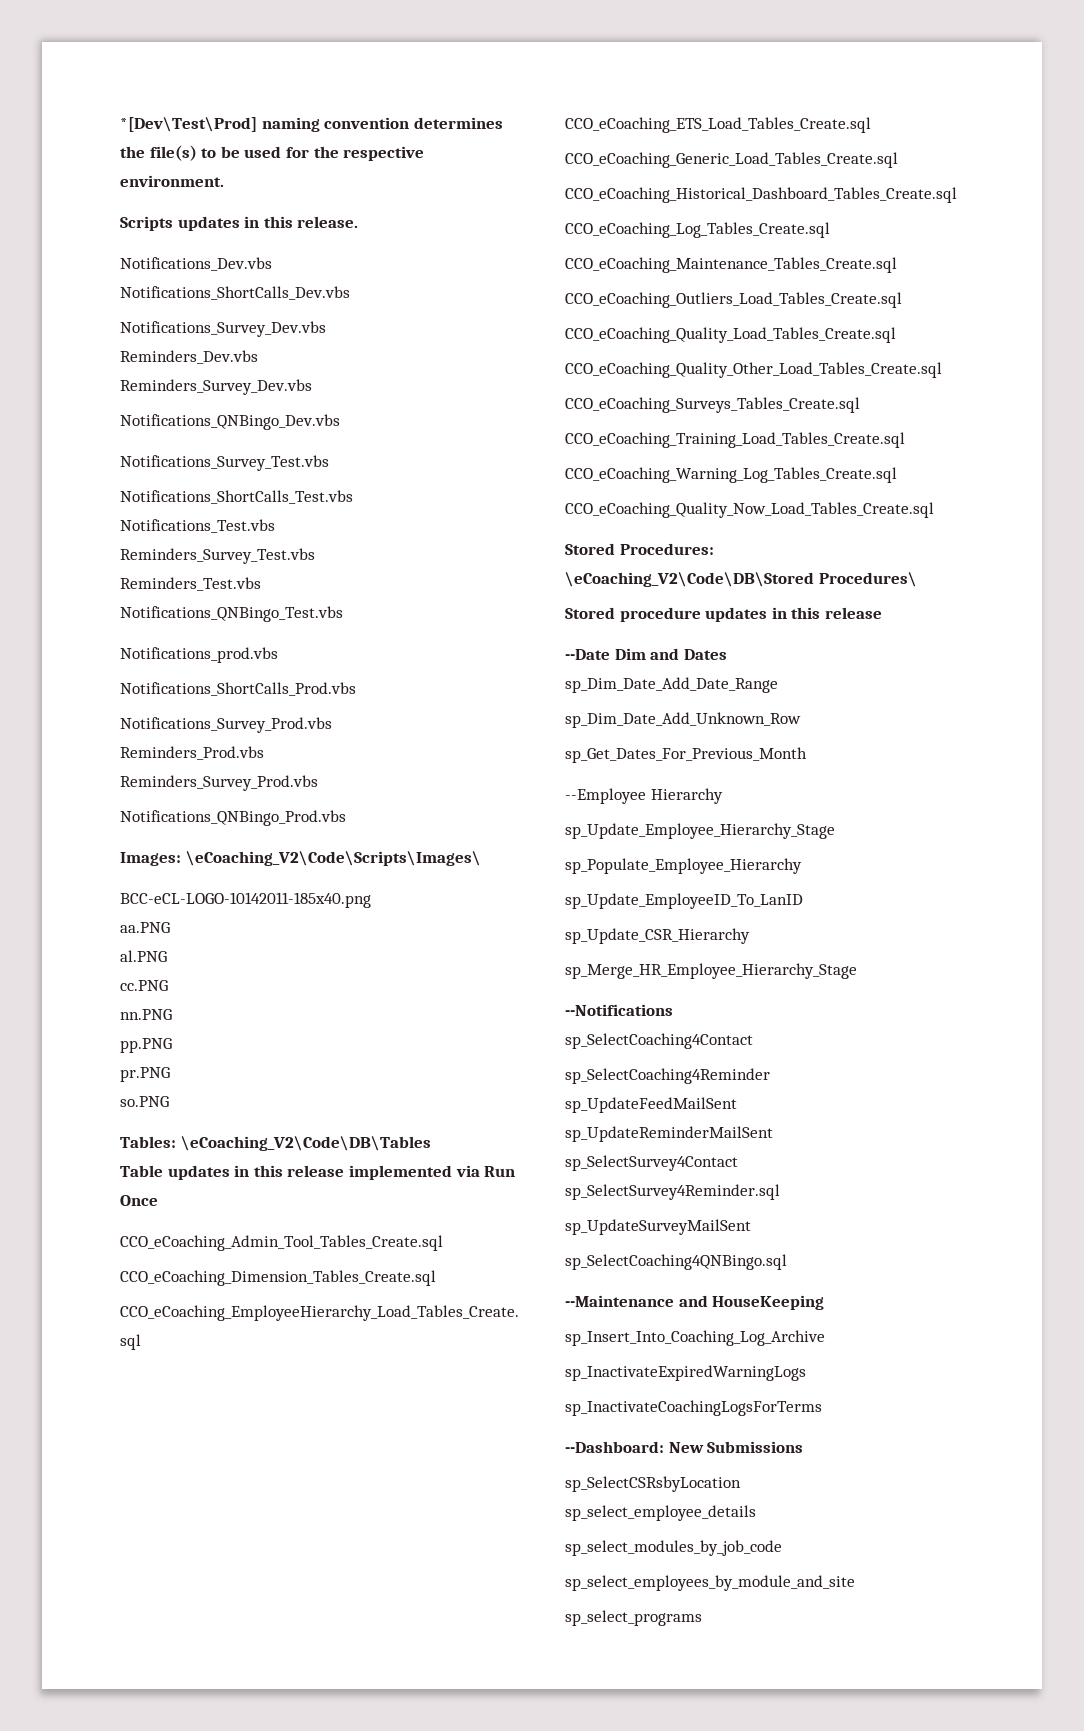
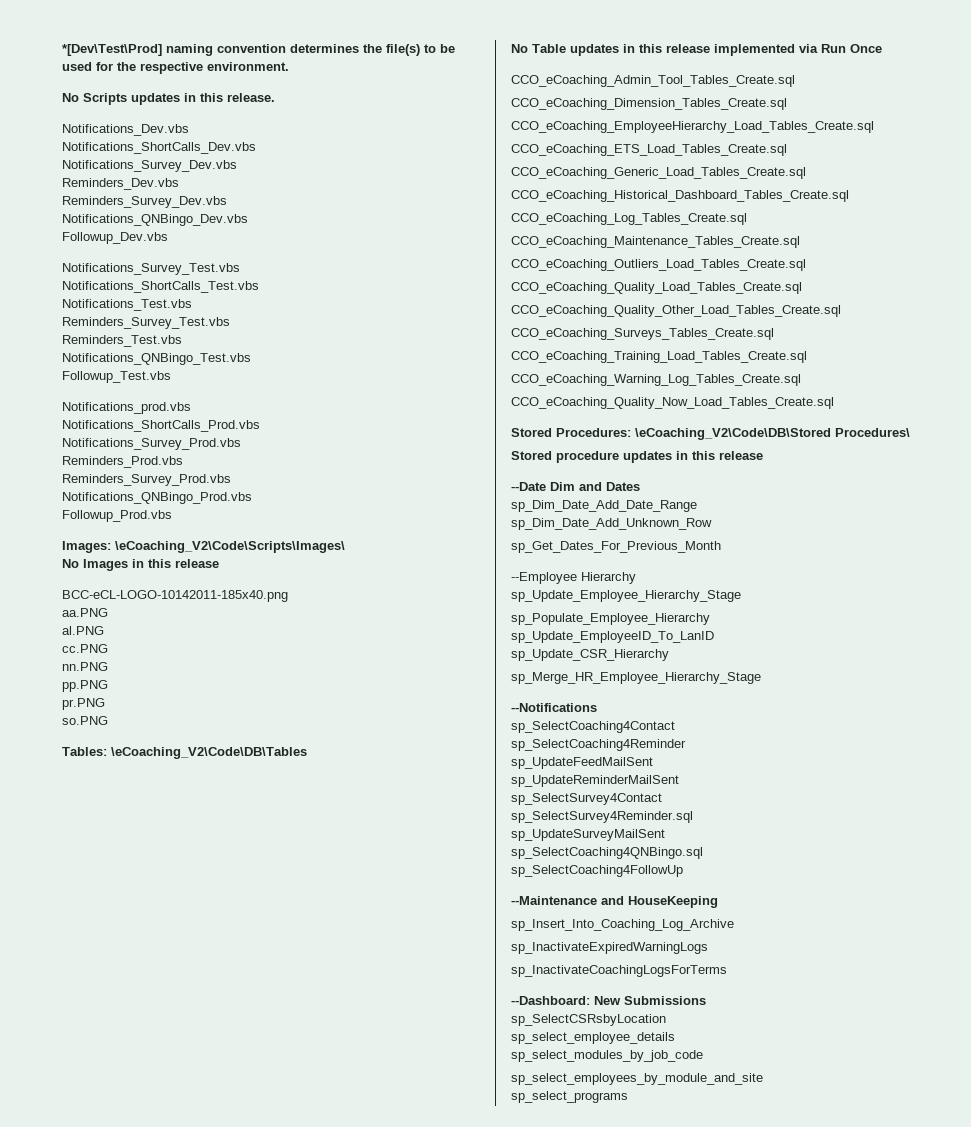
(224, 181) none -> [62,93,79,102] No
(340, 422) none -> [62,232,168,244] // Followup_Dev.vbs
(343, 614) none -> [62,371,171,383] // Followup_Test.vbs
(346, 818) none -> [62,510,172,522] // Followup_Prod.vbs
(481, 858) none -> [62,559,219,571] // No Images in this release
(431, 1143) none -> [511,44,528,53] No
(787, 1262) none -> [511,865,683,877] // sp_SelectCoaching4FollowUp

